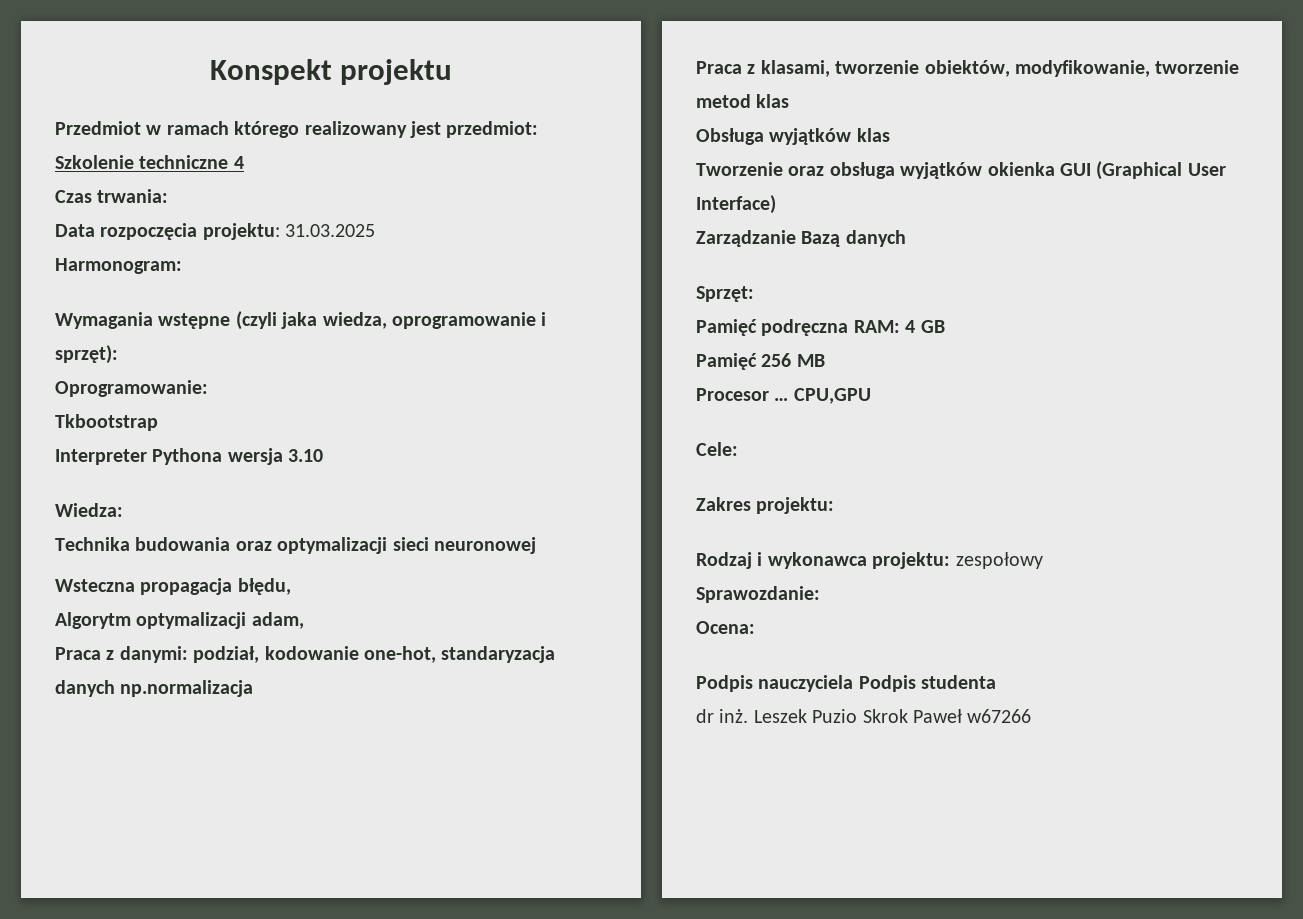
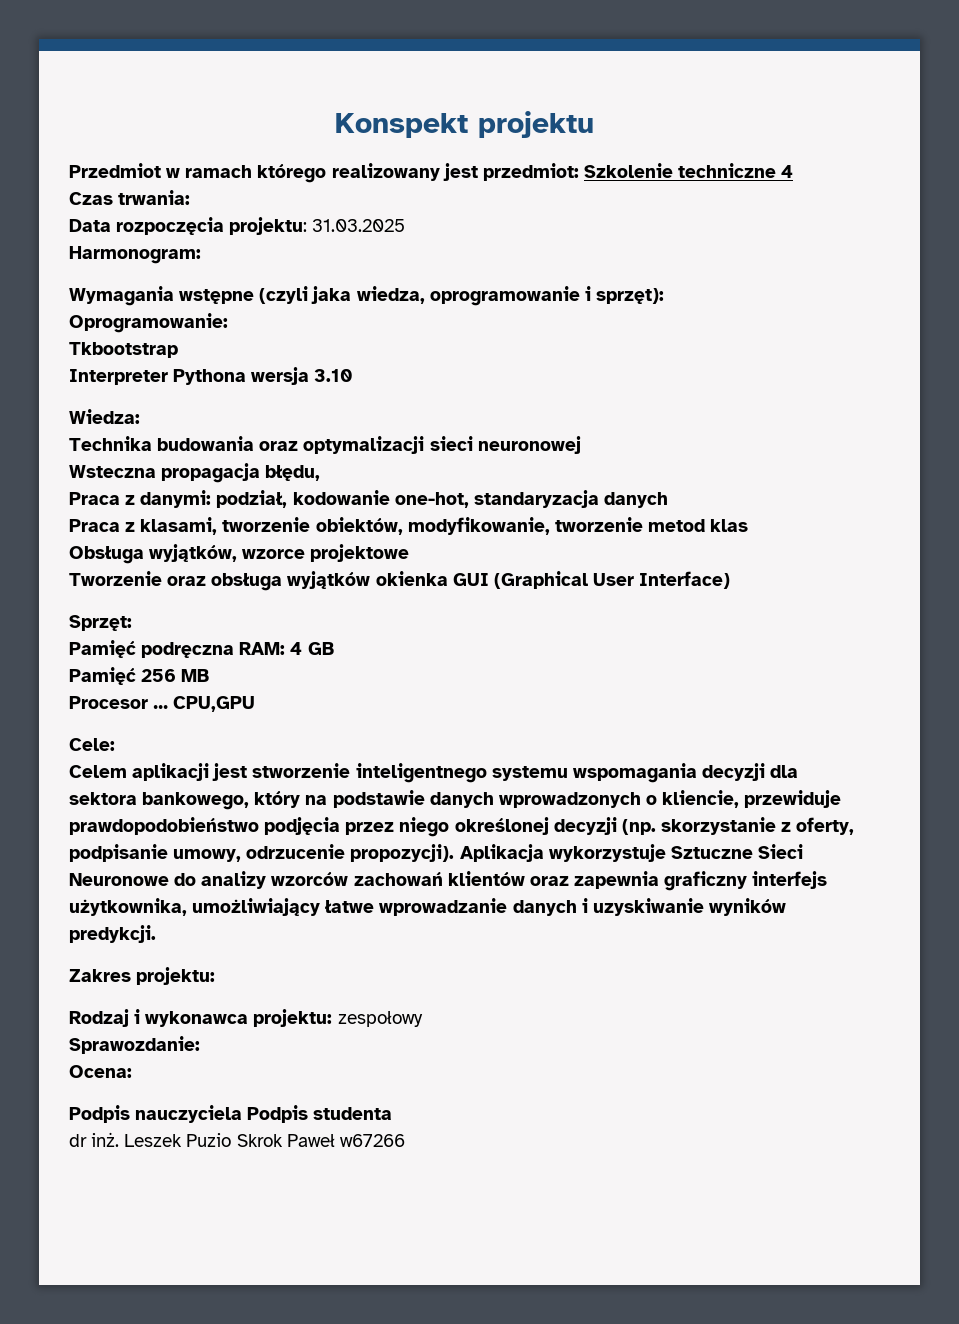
[55,612,304,629] // Algorytm optymalizacji adam, -> (321, 473) none
[120,680,254,697] np.normalizacja -> (668, 500) none
[769,128,890,145] wyjątków klas -> [149,544,410,562] wyjątków, wzorce projektowe
[696,230,906,247] // Zarządzanie Bazą danych -> (731, 580) none
(738, 449) none -> [69,763,799,783] [69,790,842,810] [69,817,855,837] [69,844,803,862] [69,871,828,891] [69,898,786,916] [69,925,156,943] // Celem aplikacji jest stworzenie inteligentnego systemu wspomagania decyzji dla sektora bankowego, który na podstawie danych wprowadzonych o kliencie, przewiduje prawdopodobieństwo podjęcia przez niego określonej decyzji (np. skorzystanie z oferty, podpisanie umowy, odrzucenie propozycji). Aplikacja wykorzystuje Sztuczne Sieci Neuronowe do analizy wzorców zachowań klientów oraz zapewnia graficzny interfejs użytkownika, umożliwiający łatwe wprowadzanie danych i uzyskiwanie wyników predykcji.

